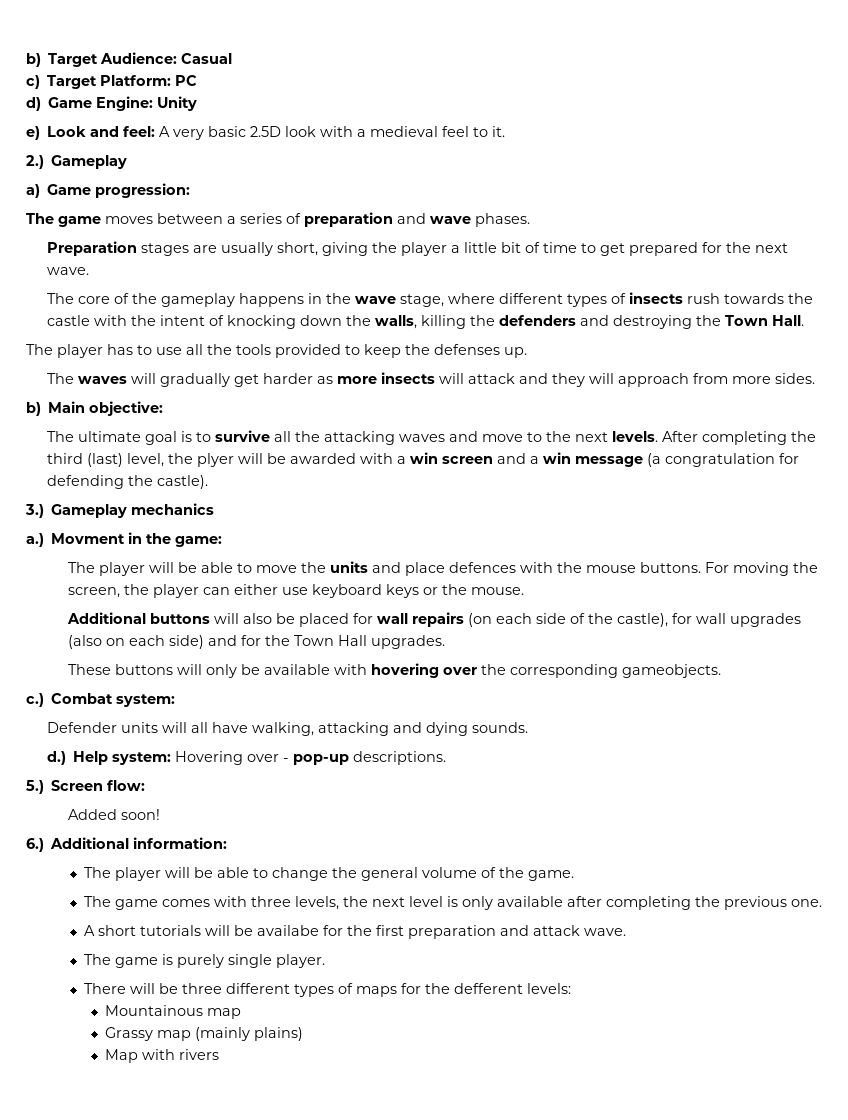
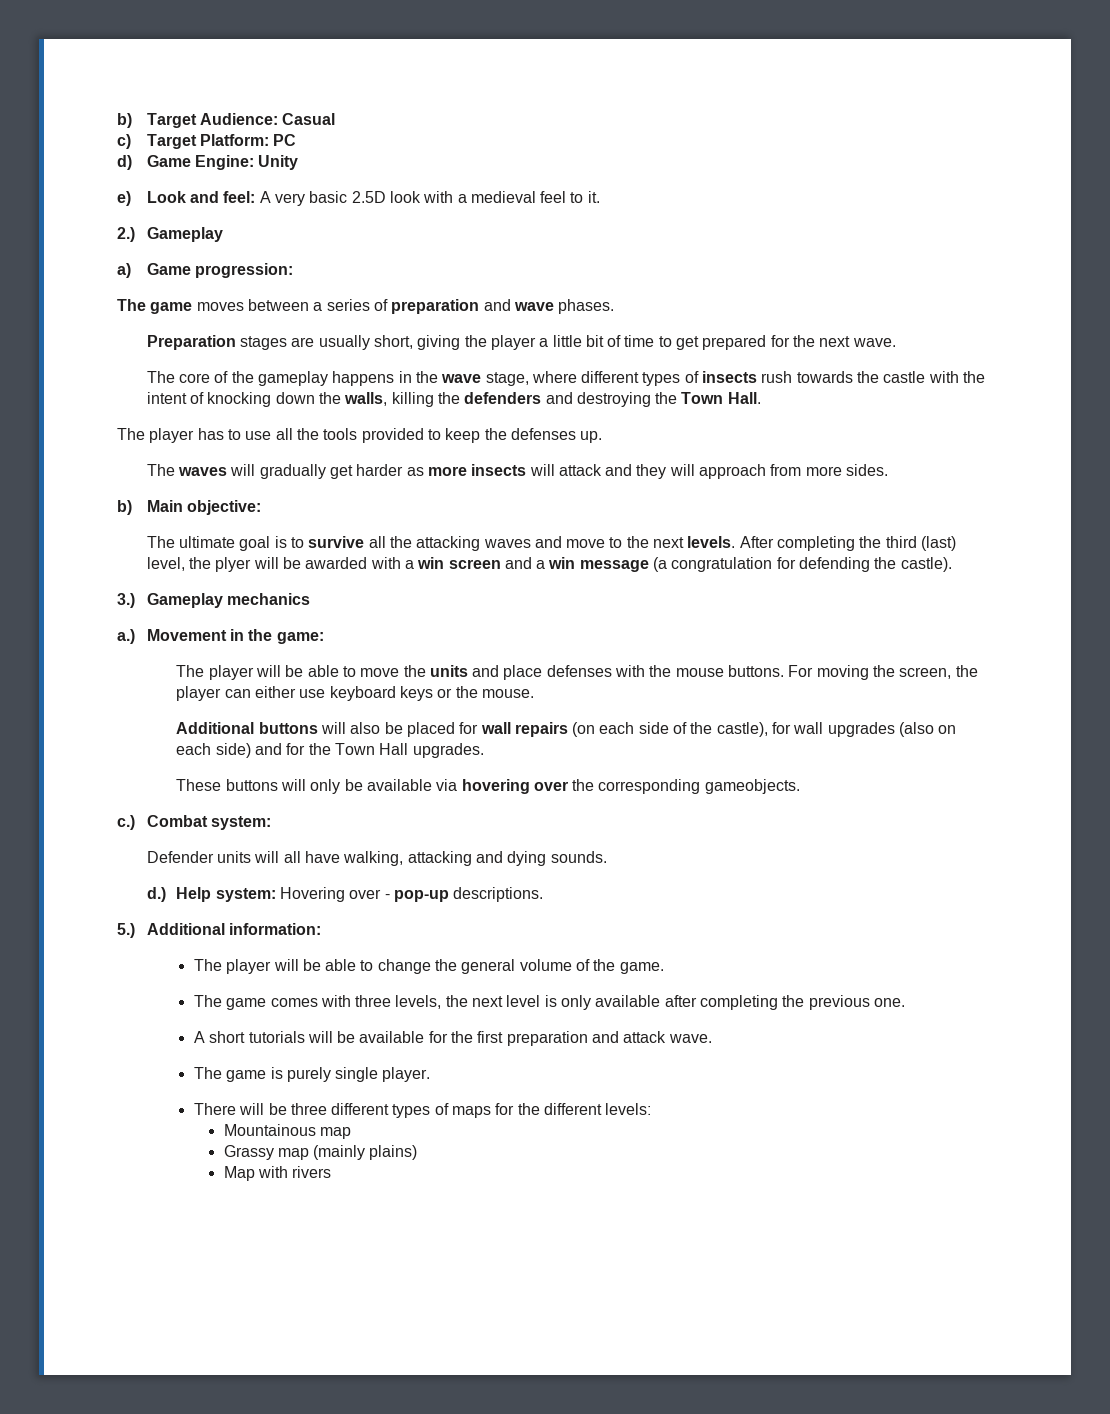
[51,533,126,544] Movment -> [146,629,227,641] Movement
[448,562,516,573] defences -> [546,665,612,677] defenses
[333,664,367,675] with -> [436,779,458,791] via
[51,780,146,791] [67,809,160,820] [26,838,44,852] Screen flow: // Added soon! // 6.) -> (135, 930) none
[256,925,319,936] availabe -> [359,1031,425,1043] available
[453,983,523,994] defferent -> [544,1103,603,1115] different

